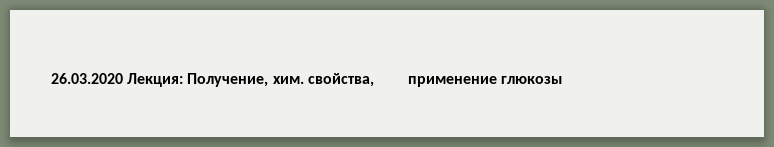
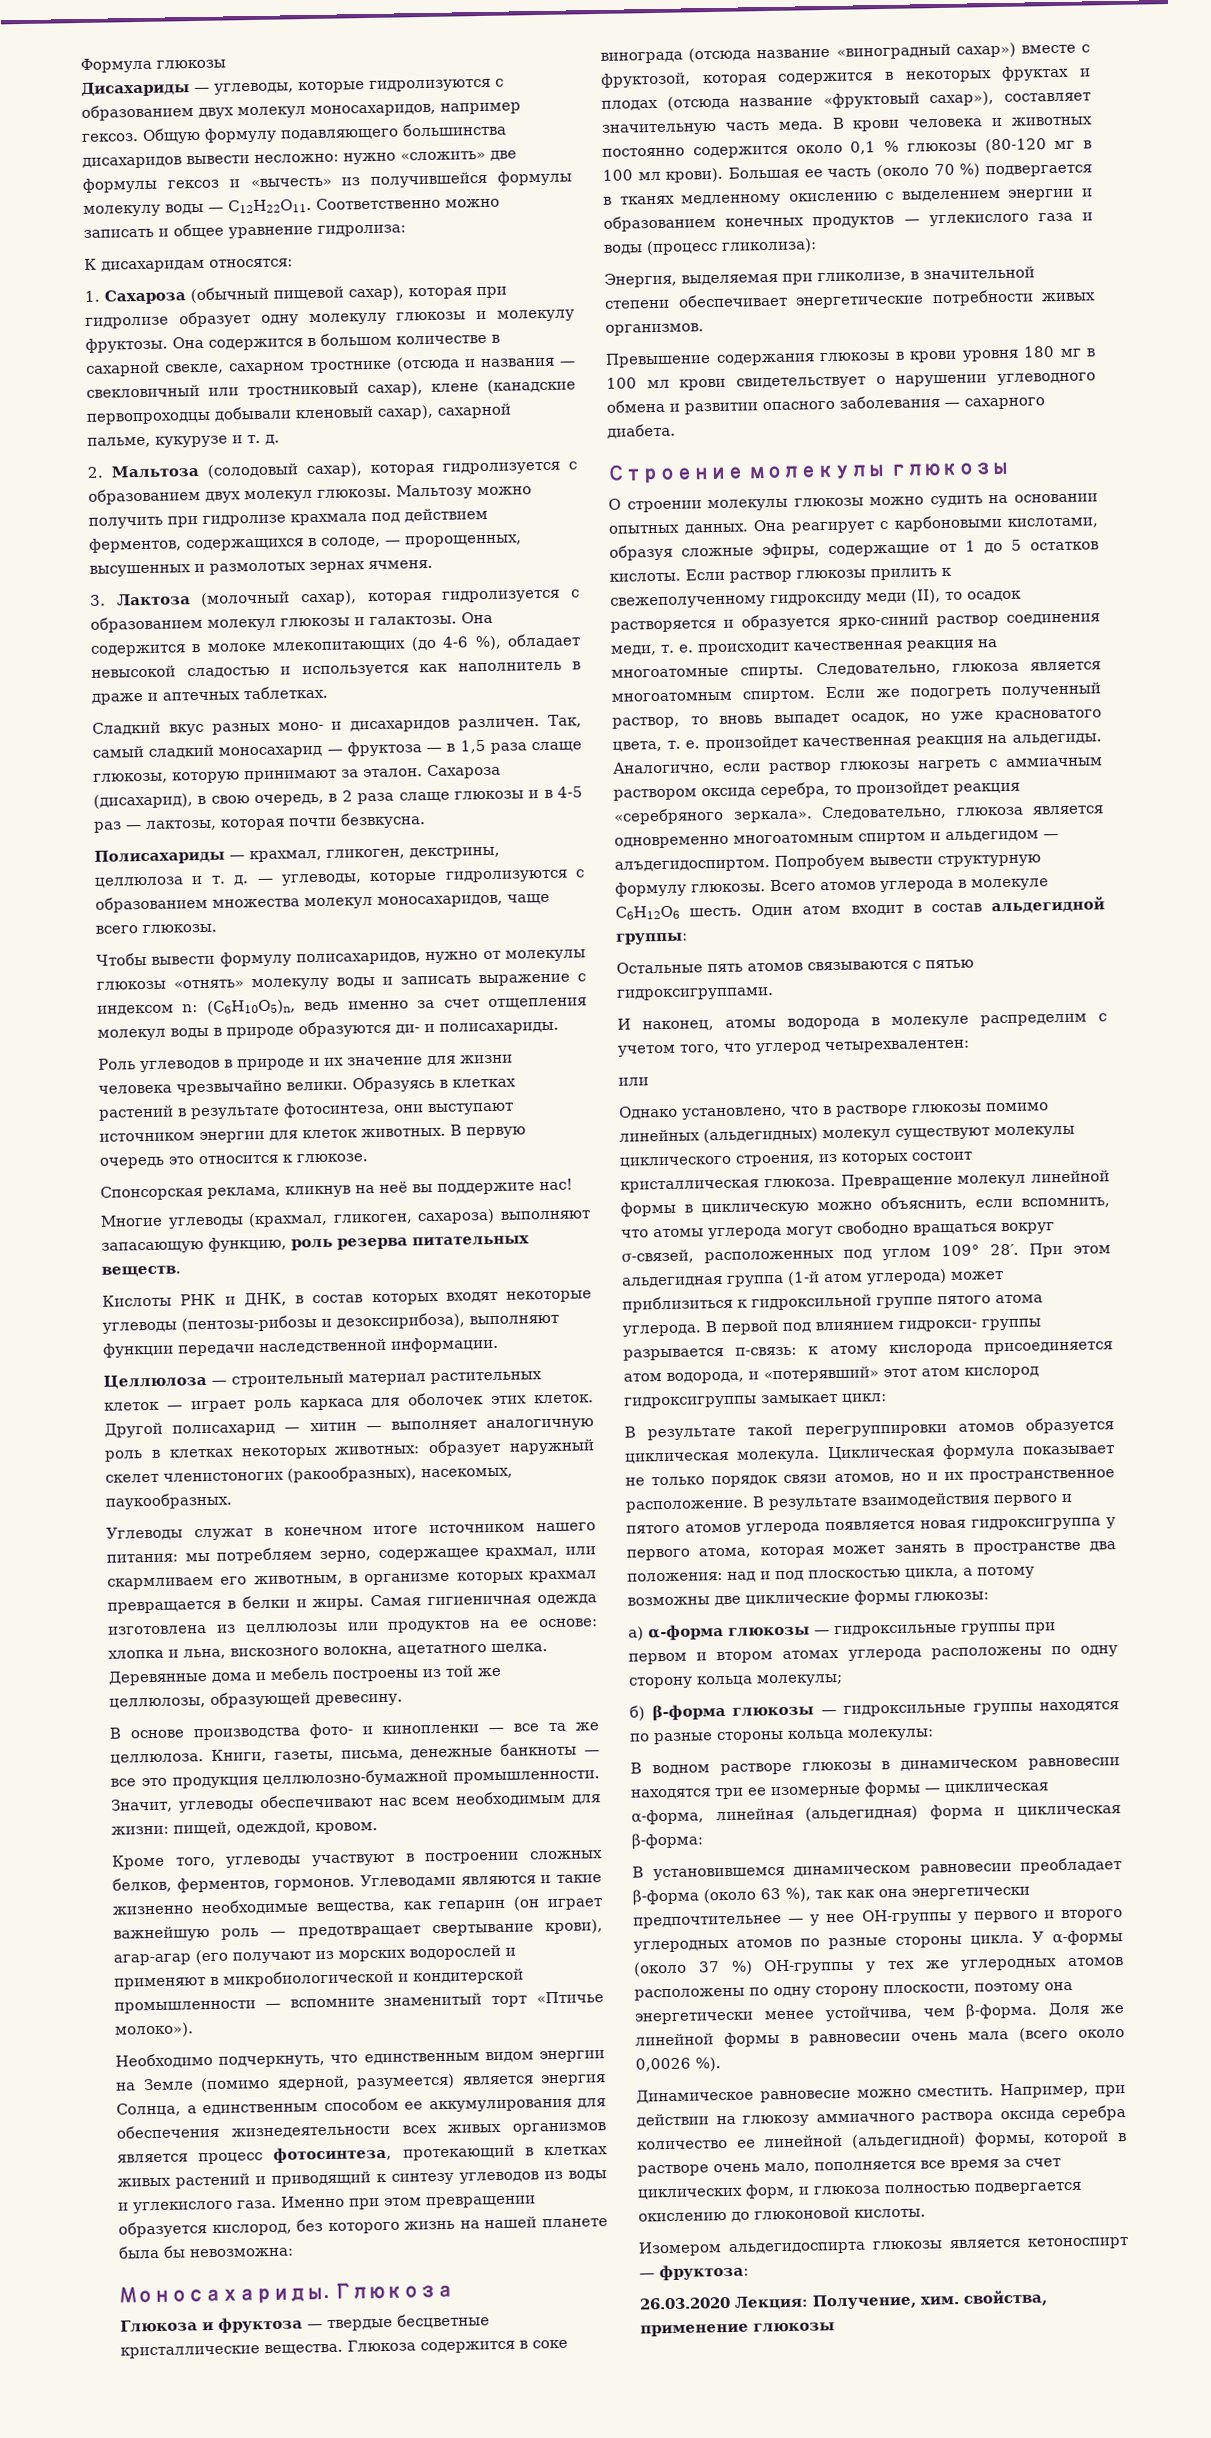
(51, 78) none -> [80,57,226,73] [81,78,504,97] [81,102,521,121] [81,122,507,144] [82,150,517,169] [82,170,572,193] [83,196,500,217] [83,223,406,239] [84,258,293,273] [84,285,507,305] [85,309,575,329] [85,332,500,353] [85,356,576,377] [86,378,576,399] [86,403,511,425] [87,434,280,448] [87,461,577,479] [88,484,532,505] [88,507,488,529] [89,534,522,553] [89,559,433,577] [90,589,580,607] [90,611,493,633] [90,633,581,657] [91,661,581,679] [91,685,328,705] [92,714,582,736] [92,740,582,759] [93,763,501,784] [93,786,584,809] [93,812,426,833] [94,846,500,865] [94,869,585,888] [95,893,550,913] [95,923,217,934] [96,949,586,967] [96,973,586,991] [97,997,587,1016] [97,1020,559,1041] [98,1054,513,1073] [98,1075,516,1096] [98,1101,514,1121] [99,1124,526,1144] [99,1153,368,1169] [100,1178,573,1201] [100,1208,590,1229] [101,1235,530,1254] [101,1265,181,1278] [102,1290,592,1307] [102,1312,559,1334] [103,1336,499,1358] [103,1371,542,1389] [104,1392,594,1413] [104,1418,594,1438] [104,1439,595,1462] [105,1465,513,1483] [105,1492,232,1510] [106,1522,596,1541] [106,1546,596,1564] [107,1570,597,1590] [107,1594,597,1614] [108,1618,598,1635] [108,1643,548,1660] [108,1665,501,1686] [109,1691,403,1709] [109,1722,599,1741] [110,1742,600,1765] [110,1768,600,1789] [111,1790,601,1813] [111,1820,378,1836] [112,1850,603,1870] [112,1873,602,1893] [112,1896,603,1916] [113,1919,603,1942] [113,1944,516,1966] [114,1968,524,1990] [114,1991,604,2014] [114,2022,194,2038] [115,2050,605,2069] [115,2073,606,2093] [116,2097,606,2117] [116,2122,606,2139] [117,2144,608,2165] [117,2170,607,2189] [118,2195,536,2214] [118,2216,608,2238] [118,2245,294,2259] [119,2280,455,2306] [120,2313,490,2334] [120,2339,568,2359] [600,42,1090,64] [601,65,1091,88] [601,91,1091,111] [601,116,1092,136] [602,138,1092,159] [602,163,1092,183] [603,188,1093,207] [603,212,1093,232] [603,238,817,256] [604,266,1035,288] [604,289,1096,309] [605,323,704,336] [605,346,1096,368] [606,372,1096,391] [606,395,1045,415] [607,423,676,439] [607,461,1011,484] [608,493,1098,513] [608,514,1099,535] [609,539,1099,561] [609,567,952,583] [610,589,1022,609] [610,613,1100,633] [610,639,998,656] [611,661,1101,679] [611,682,1101,703] [612,709,1102,729] [612,733,1102,752] [613,757,1103,776] [613,780,1020,801] [613,804,1103,825] [614,830,1059,849] [614,853,1041,873] [615,878,1049,897] [615,896,1105,920] [616,932,688,945] [616,959,974,974] [617,987,774,1001] [617,1013,1107,1032] [617,1039,970,1057] [618,1077,649,1086] [619,1102,1049,1120] [619,1125,1075,1144] [619,1151,973,1168] [620,1170,1110,1193] [620,1195,1110,1217] [621,1220,1055,1240] [621,1243,1111,1264] [622,1269,1004,1288] [622,1294,1043,1313] [622,1318,1041,1337] [623,1341,1113,1361] [623,1366,1039,1384] [624,1393,887,1409] [624,1417,1114,1441] [625,1443,1115,1464] [625,1469,1115,1488] [625,1492,1073,1513] [626,1517,1116,1535] [626,1541,1116,1561] [627,1566,1035,1582] [627,1589,989,1607] [628,1622,1056,1642] [628,1645,1118,1665] [629,1673,843,1689] [629,1701,1119,1722] [629,1728,934,1745] [630,1757,1120,1776] [630,1781,1049,1800] [631,1804,1121,1825] [631,1832,703,1850] [632,1857,1122,1881] [632,1886,1030,1906] [633,1909,1123,1929] [633,1930,1123,1953] [633,1957,1124,1977] [634,1981,1073,2001] [634,2002,1124,2025] [635,2027,1125,2048] [635,2057,721,2072] [636,2082,1126,2104] [636,2105,1126,2128] [637,2130,1127,2150] [637,2158,1061,2177] [637,2181,1082,2200] [638,2206,926,2222] [638,2237,1129,2257] [639,2263,749,2282] Формула глюкозы // Дисахариды — углеводы, которые гидролизуются с образованием двух молекул моносахаридов, например гексоз. Общую формулу подавляющего большинства дисахаридов вывести несложно: нужно «сложить» две формулы гексоз и «вычесть» из получившейся формулы молекулу воды — С12Н22О11. Соответственно можно записать и общее уравнение гидролиза: // К дисахаридам относятся: // 1. Сахароза (обычный пищевой сахар), которая при гидролизе образует одну молекулу глюкозы и молекулу фруктозы. Она содержится в большом количестве в сахарной свекле, сахарном тростнике (отсюда и названия — свекловичный или тростниковый сахар), клене (канадские первопроходцы добывали кленовый сахар), сахарной пальме, кукурузе и т. д. // 2. Мальтоза (солодовый сахар), которая гидролизуется с образованием двух молекул глюкозы. Мальтозу можно получить при гидролизе крахмала под действием ферментов, содержащихся в солоде, — пророщенных, высушенных и размолотых зернах ячменя. // 3. Лактоза (молочный сахар), которая гидролизуется с образованием молекул глюкозы и галактозы. Она содержится в молоке млекопитающих (до 4-6 %), обладает невысокой сладостью и используется как наполнитель в драже и аптечных таблетках. // Сладкий вкус разных моно- и дисахаридов различен. Так, самый сладкий моносахарид — фруктоза — в 1,5 раза слаще глюкозы, которую принимают за эталон. Сахароза (дисахарид), в свою очередь, в 2 раза слаще глюкозы и в 4-5 раз — лактозы, которая почти безвкусна. // Полисахариды — крахмал, гликоген, декстрины, целлюлоза и т. д. — углеводы, которые гидролизуются с образованием множества молекул моносахаридов, чаще всего глюкозы. // Чтобы вывести формулу полисахаридов, нужно от молекулы глюкозы «отнять» молекулу воды и записать выражение с индексом n: (С6Н10О5)n, ведь именно за счет отщепления молекул воды в природе образуются ди- и полисахариды. // Роль углеводов в природе и их значение для жизни человека чрезвычайно велики. Образуясь в клетках растений в результате фотосинтеза, они выступают источником энергии для клеток животных. В первую очередь это относится к глюкозе. // Спонсорская реклама, кликнув на неё вы поддержите нас! // Многие углеводы (крахмал, гликоген, сахароза) выполняют запасающую функцию, роль резерва питательных веществ. // Кислоты РНК и ДНК, в состав которых входят некоторые углеводы (пентозы-рибозы и дезоксирибоза), выполняют функции передачи наследственной информации. // Целлюлоза — строительный материал растительных клеток — играет роль каркаса для оболочек этих клеток. Другой полисахарид — хитин — выполняет аналогичную роль в клетках некоторых животных: образует наружный скелет членистоногих (ракообразных), насекомых, паукообразных. // Углеводы служат в конечном итоге источником нашего питания: мы потребляем зерно, содержащее крахмал, или скармливаем его животным, в организме которых крахмал превращается в белки и жиры. Самая гигиеничная одежда изготовлена из целлюлозы или продуктов на ее основе: хлопка и льна, вискозного волокна, ацетатного шелка. Деревянные дома и мебель построены из той же целлюлозы, образующей древесину. // В основе производства фото- и кинопленки — все та же целлюлоза. Книги, газеты, письма, денежные банкноты — все это продукция целлюлозно-бумажной промышленности. Значит, углеводы обеспечивают нас всем необходимым для жизни: пищей, одеждой, кровом. // Кроме того, углеводы участвуют в построении сложных белков, ферментов, гормонов. Углеводами являются и такие жизненно необходимые вещества, как гепарин (он играет важнейшую роль — предотвращает свертывание крови), агар-агар (его получают из морских водорослей и применяют в микробиологической и кондитерской промышленности — вспомните знаменитый торт «Птичье молоко»). // Необходимо подчеркнуть, что единственным видом энергии на Земле (помимо ядерной, разумеется) является энергия Солнца, а единственным способом ее аккумулирования для обеспечения жизнедеятельности всех живых организмов является процесс фотосинтеза, протекающий в клетках живых растений и приводящий к синтезу углеводов из воды и углекислого газа. Именно при этом превращении образуется кислород, без которого жизнь на нашей планете была бы невозможна: // Моносахариды. Глюкоза // Глюкоза и фруктоза — твердые бесцветные кристаллические вещества. Глюкоза содержится в соке винограда (отсюда название «виноградный сахар») вместе с фруктозой, которая содержится в некоторых фруктах и плодах (отсюда название «фруктовый сахар»), составляет значительную часть меда. В крови человека и животных постоянно содержится около 0,1 % глюкозы (80-120 мг в 100 мл крови). Большая ее часть (около 70 %) подвергается в тканях медленному окислению с выделением энергии и образованием конечных продуктов — углекислого газа и воды (процесс гликолиза): // Энергия, выделяемая при гликолизе, в значительной степени обеспечивает энергетические потребности живых организмов. // Превышение содержания глюкозы в крови уровня 180 мг в 100 мл крови свидетельствует о нарушении углеводного обмена и развитии опасного заболевания — сахарного диабета. // Строение молекулы глюкозы // О строении молекулы глюкозы можно судить на основании опытных данных. Она реагирует с карбоновыми кислотами, образуя сложные эфиры, содержащие от 1 до 5 остатков кислоты. Если раствор глюкозы прилить к свежеполученному гидроксиду меди (II), то осадок растворяется и образуется ярко-синий раствор соединения меди, т. е. происходит качественная реакция на многоатомные спирты. Следовательно, глюкоза является многоатомным спиртом. Если же подогреть полученный раствор, то вновь выпадет осадок, но уже красноватого цвета, т. е. произойдет качественная реакция на альдегиды. Аналогично, если раствор глюкозы нагреть с аммиачным раствором оксида серебра, то произойдет реакция «серебряного зеркала». Следовательно, глюкоза является одновременно многоатомным спиртом и альдегидом — алъдегидоспиртом. Попробуем вывести структурную формулу глюкозы. Всего атомов углерода в молекуле C6H12O6 шесть. Один атом входит в состав альдегидной группы: // Остальные пять атомов связываются с пятью гидроксигруппами. // И наконец, атомы водорода в молекуле распределим с учетом того, что углерод четырехвалентен: // или // Однако установлено, что в растворе глюкозы помимо линейных (альдегидных) молекул существуют молекулы циклического строения, из которых состоит кристаллическая глюкоза. Превращение молекул линейной формы в циклическую можно объяснить, если вспомнить, что атомы углерода могут свободно вращаться вокруг σ-связей, расположенных под углом 109° 28′. При этом альдегидная группа (1-й атом углерода) может приблизиться к гидроксильной группе пятого атома углерода. В первой под влиянием гидрокси- группы разрывается π-связь: к атому кислорода присоединяется атом водорода, и «потерявший» этот атом кислород гидроксигруппы замыкает цикл: // В результате такой перегруппировки атомов образуется циклическая молекула. Циклическая формула показывает не только порядок связи атомов, но и их пространственное расположение. В результате взаимодействия первого и пятого атомов углерода появляется новая гидроксигруппа у первого атома, которая может занять в пространстве два положения: над и под плоскостью цикла, а потому возможны две циклические формы глюкозы: // а) α-форма глюкозы — гидроксильные группы при первом и втором атомах углерода расположены по одну сторону кольца молекулы; // б) β-форма глюкозы — гидроксильные группы находятся по разные стороны кольца молекулы: // В водном растворе глюкозы в динамическом равновесии находятся три ее изомерные формы — циклическая α-форма, линейная (альдегидная) форма и циклическая β-форма: // В установившемся динамическом равновесии преобладает β-форма (около 63 %), так как она энергетически предпочтительнее — у нее OH-группы у первого и второго углеродных атомов по разные стороны цикла. У α-формы (около 37 %) OH-группы у тех же углеродных атомов расположены по одну сторону плоскости, поэтому она энергетически менее устойчива, чем β-форма. Доля же линейной формы в равновесии очень мала (всего около 0,0026 %). // Динамическое равновесие можно сместить. Например, при действии на глюкозу аммиачного раствора оксида серебра количество ее линейной (альдегидной) формы, которой в растворе очень мало, пополняется все время за счет циклических форм, и глюкоза полностью подвергается окислению до глюконовой кислоты. // Изомером альдегидоспирта глюкозы является кетоноспирт — фруктоза: //

